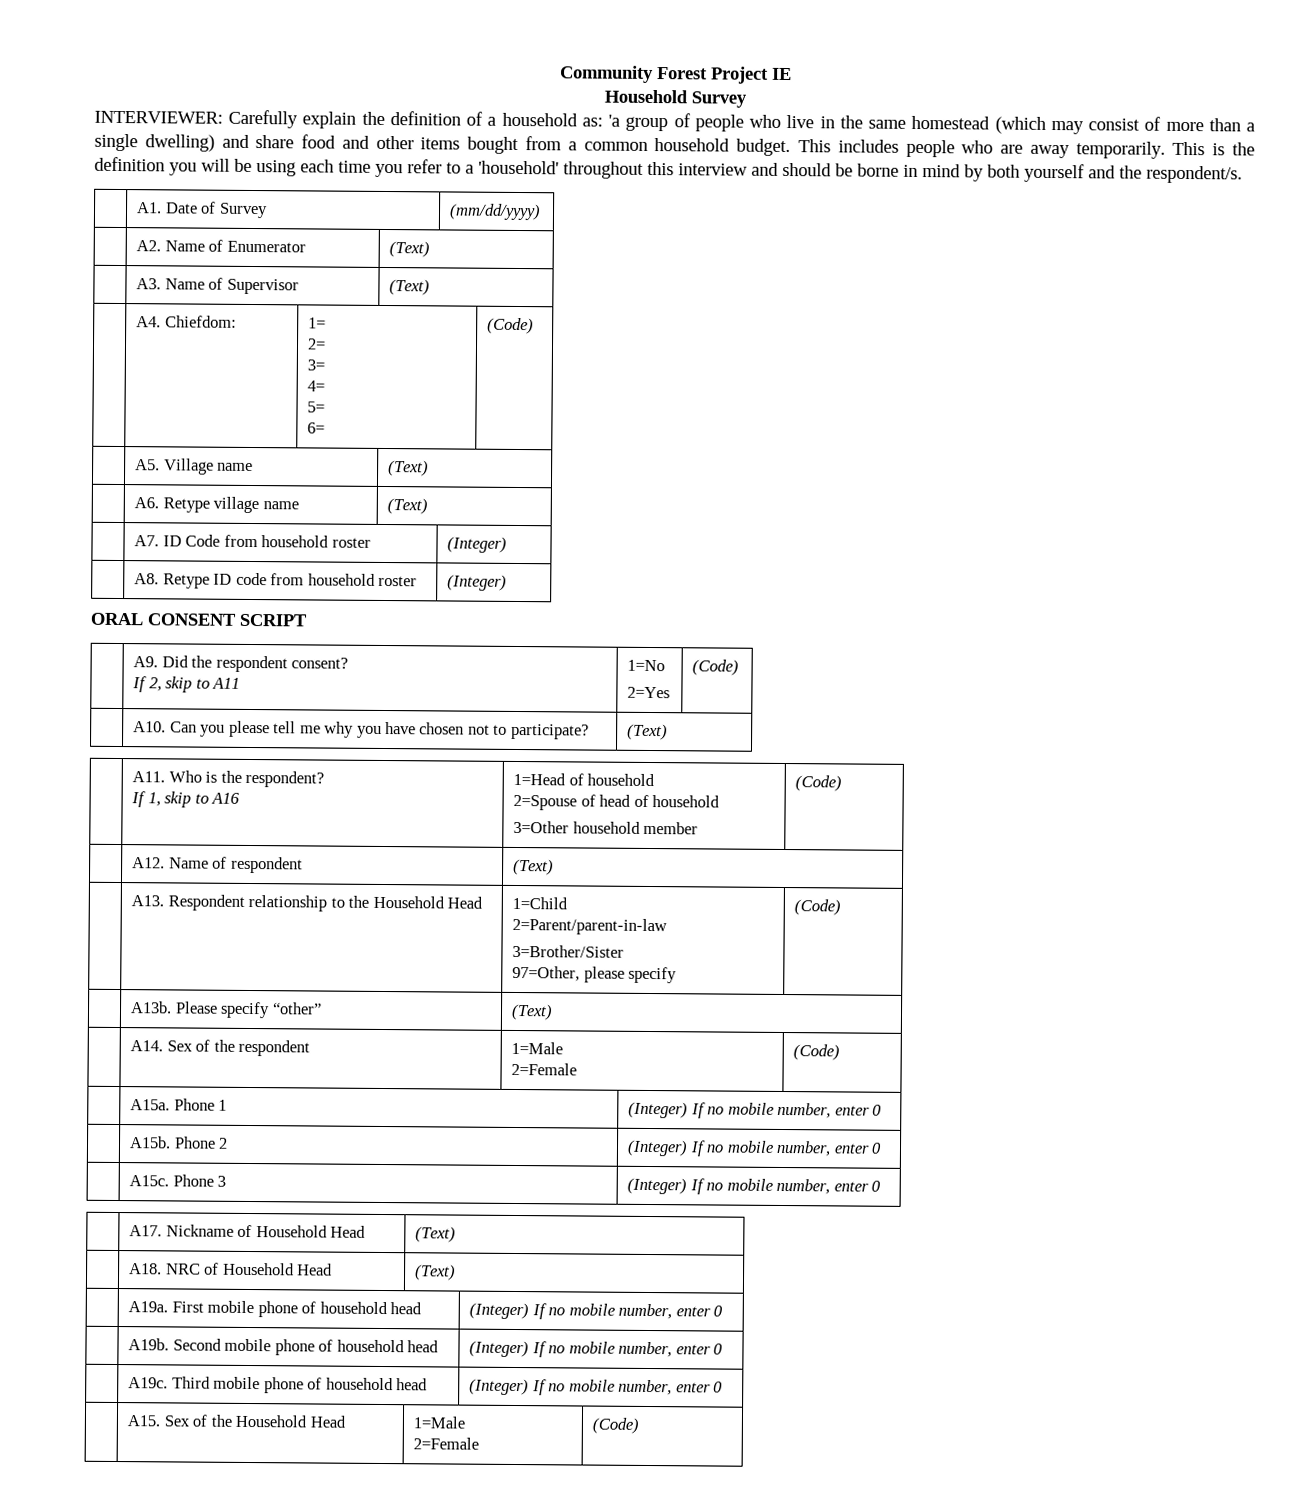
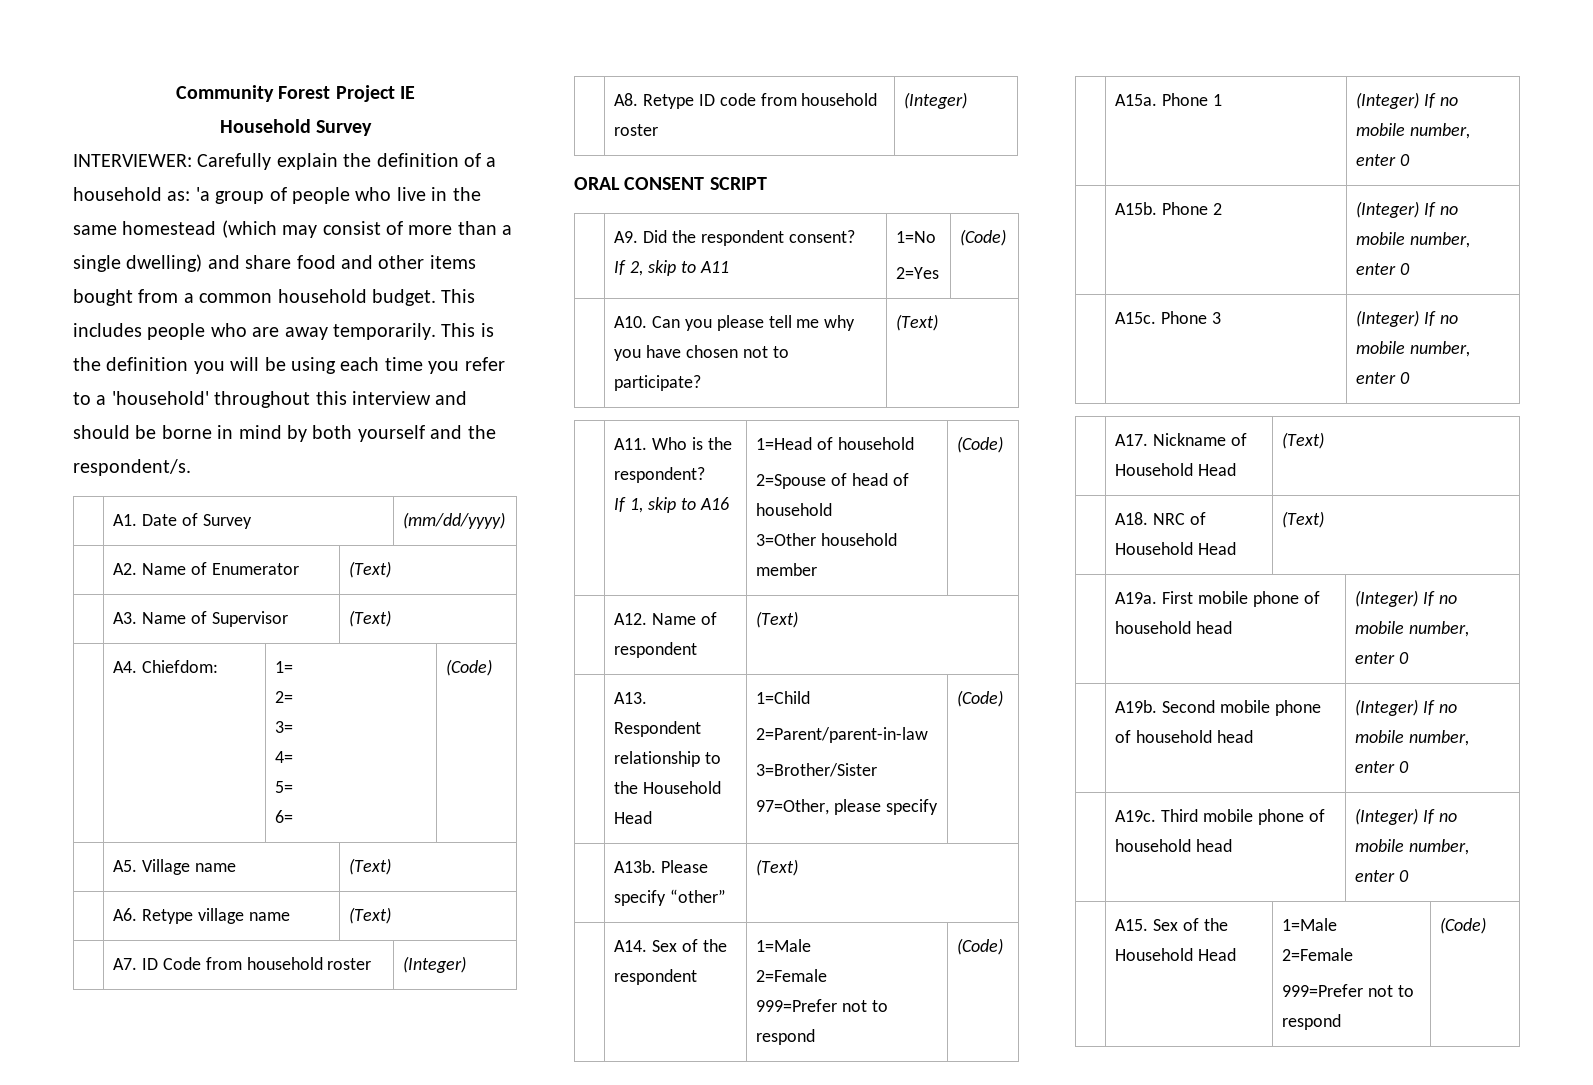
(578, 1069) none -> [756,999,888,1012] [756,1029,816,1045] // 999=Prefer not to respond
(480, 1443) none -> [1282,984,1414,997] [1282,1014,1342,1030] // 999=Prefer not to respond

